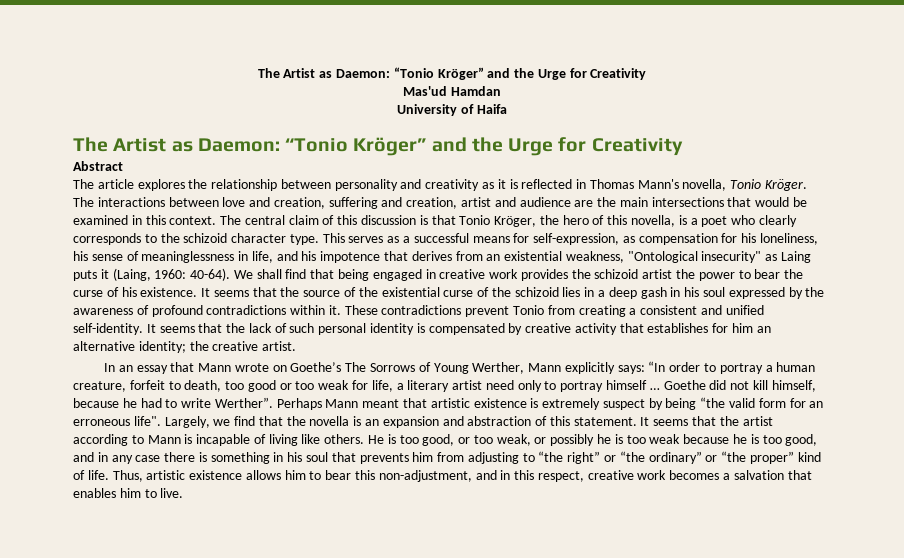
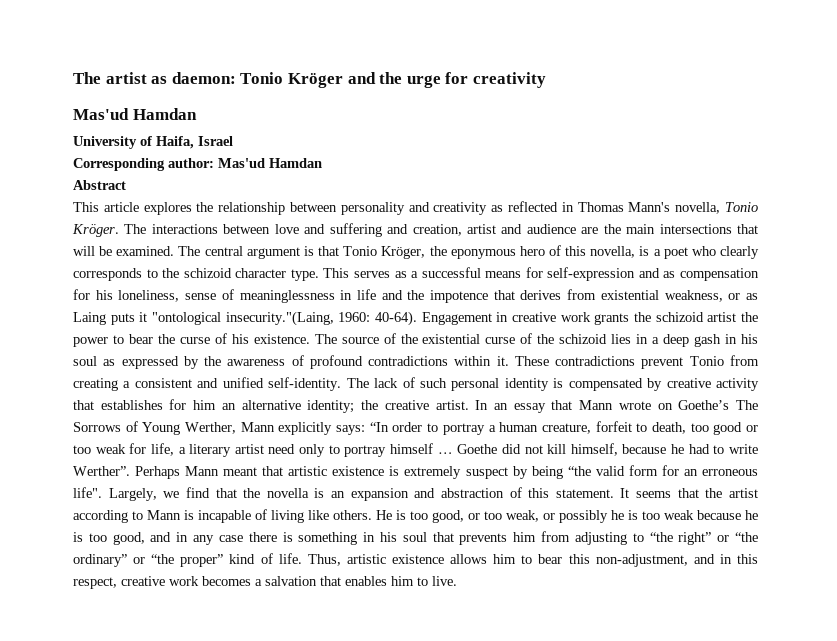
[257,67,647,80] [403,86,501,96] [397,104,507,116] [73,137,683,156] The Artist as Daemon: “Tonio Kröger” and the Urge for Creativity // Mas'ud Hamdan // University of Haifa // The Artist as Daemon: “Tonio Kröger” and the Urge for Creativity -> [73,72,546,88] [73,108,197,120] [73,136,233,149] [73,158,322,171] The artist as daemon: Tonio Kröger and the urge for creativity // Mas'ud Hamdan // University of Haifa, Israel // Corresponding author: Mas'ud Hamdan
[73,179,94,189] The -> [73,202,99,212] This
[497,179,518,189] it is -> (504, 208) none
[273,197,325,209] creation, -> (326, 229) none
[755,197,808,207] [73,215,417,225] would be examined in this context. The central claim of this discussion -> [73,246,300,259] will be examined. The central argument
(559, 220) none -> [450,249,516,259] eponymous
[533,233,620,245] self-expression, -> [547,267,660,281] self-expression and
[73,251,88,261] his -> (180, 296) none
[251,251,317,263] life, and his -> [356,289,425,300] life and the
[486,254,501,261] an -> (597, 294) none
[627,251,762,263] "Ontological insecurity" -> [728,293,741,300] or
[112,268,422,281] (Laing, 1960: 40-64). We shall find that being engaged -> [152,311,492,326] "ontological insecurity."(Laing, 1960: 40-64). Engagement
[520,269,568,281] provides -> [594,313,630,325] grants
[201,287,300,297] It seems that the -> [314,334,337,344] The
(725, 292) none -> [103,359,116,366] as
[146,323,246,333] It seems that the -> [346,378,369,388] The
(297, 346) // -> (469, 405) none

